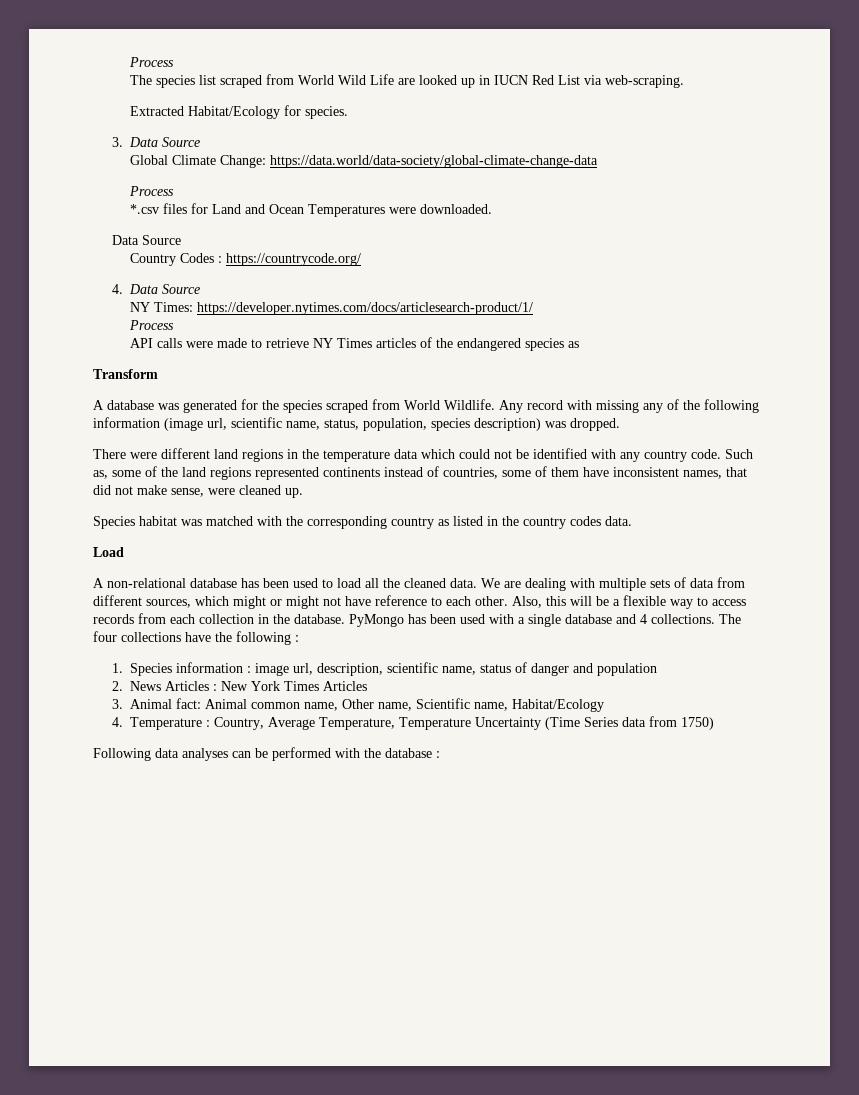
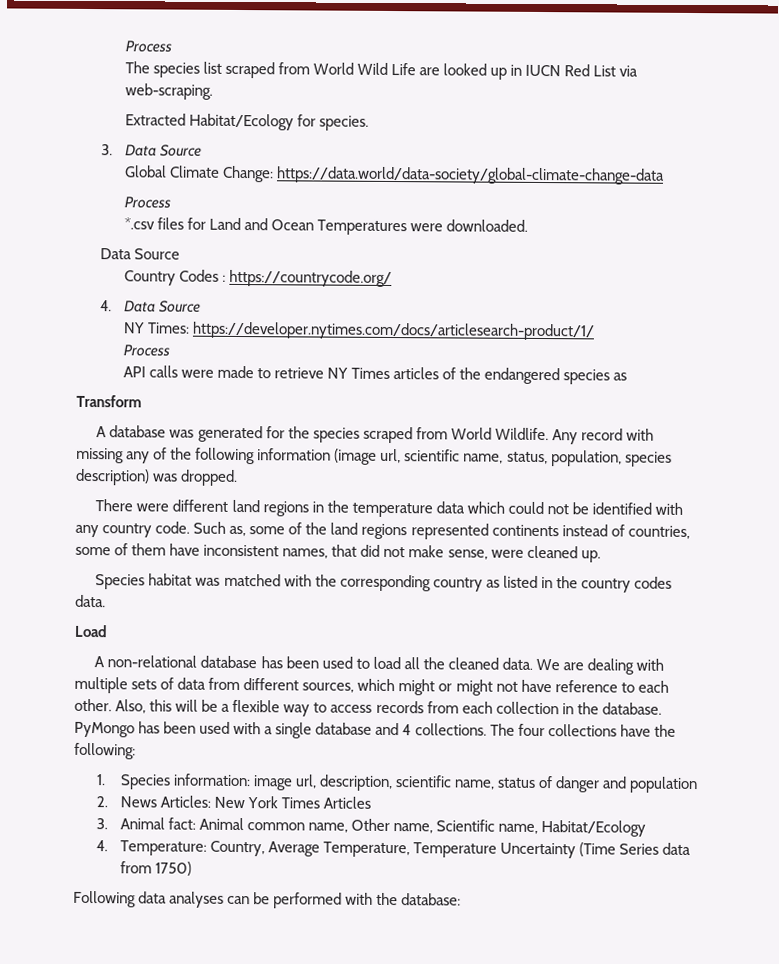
[236,631,299,645] following : -> [74,742,136,760] following:
[176,662,252,673] information : -> [172,773,251,787] information:
[165,681,218,691] Articles : -> [159,795,211,808] Articles:
[130,717,211,730] Temperature : -> [119,840,207,856] Temperature:
[385,748,440,758] database : -> [401,893,462,906] database:

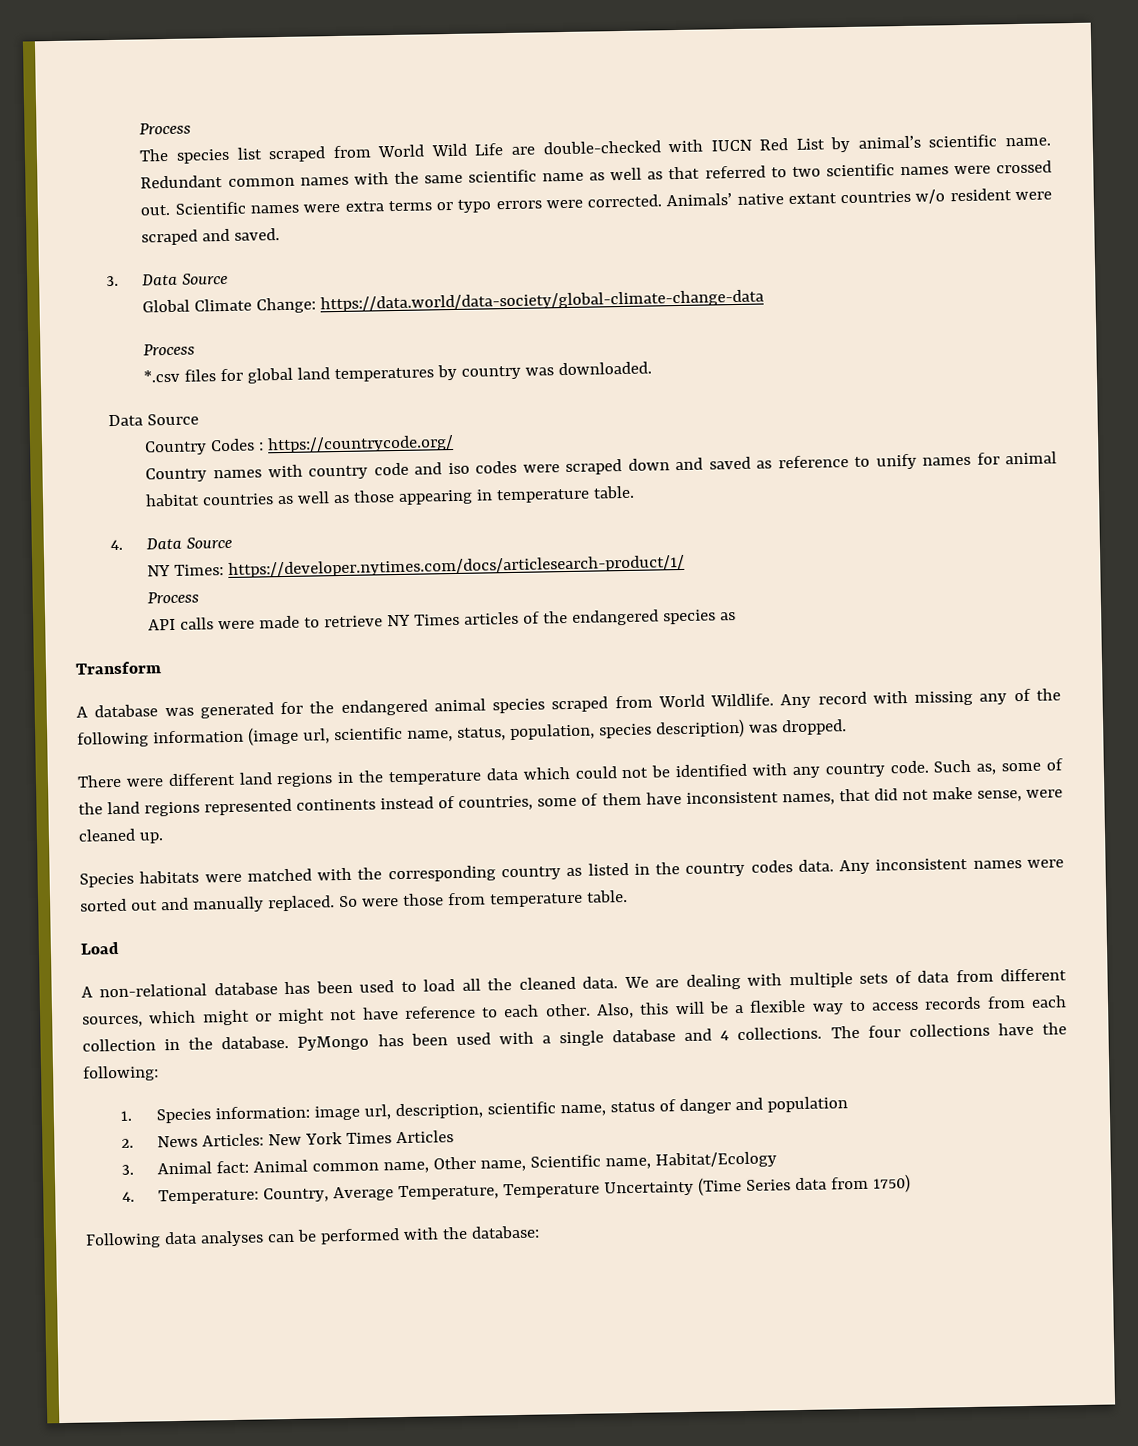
[442,63,639,80] [124,83,213,100] [124,113,369,131] looked up in IUCN Red List via web-scraping. // Extracted Habitat/Ecology for species. -> [542,134,1051,155] [140,160,1052,189] [140,188,1053,216] [141,228,281,246] double-checked with IUCN Red List by animal’s scientific name. Redundant common names with the same scientific name as well as that referred to two scientific names were crossed out. Scientific names were extra terms or typo errors were corrected. Animals’ native extant countries w/o resident were scraped and saved.
[208,217,443,236] Land and Ocean Temperatures were -> [247,364,555,384] global land temperatures by country was
(392, 278) none -> [145,451,1057,483] [145,485,636,507] // Country names with country code and iso codes were scraped down and saved as reference to unify names for animal habitat countries as well as those appearing in temperature table.
(310, 432) none -> [340,698,486,717] endangered animal
[148,573,221,586] habitat was -> [139,870,242,884] habitats were
(106, 601) none -> [839,857,1065,875] [80,890,628,913] Any inconsistent names were sorted out and manually replaced. So were those from temperature table.

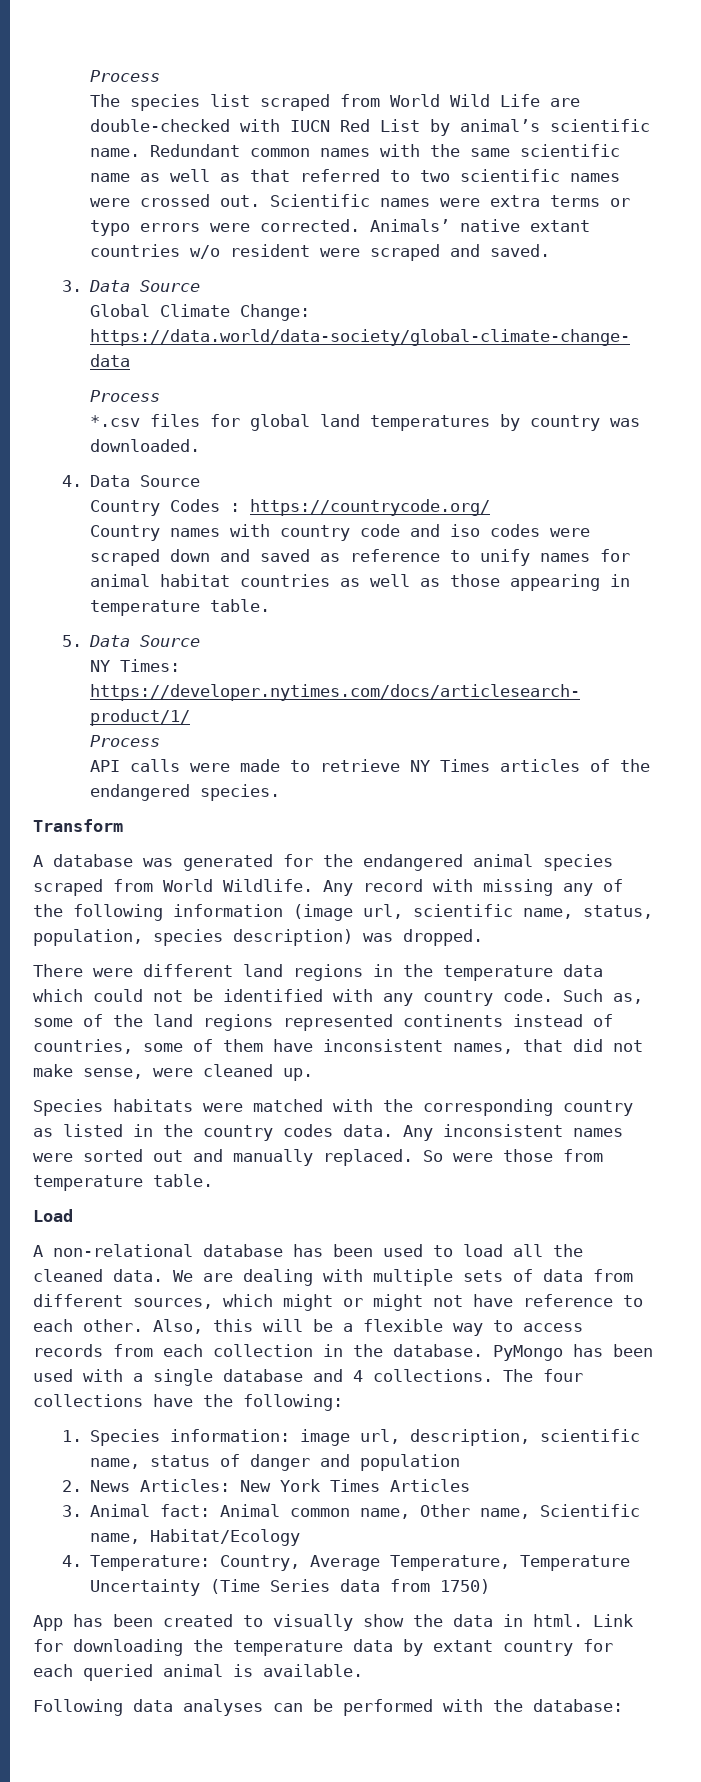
(653, 368) none -> [61,475,82,487] 4.
[109,539,123,551] 4. -> [61,635,82,647] 5.
[663,609,737,625] species as -> [200,784,281,801] species.
(912, 1183) none -> [33,1614,633,1631] [33,1639,613,1656] [33,1664,363,1681] // App has been created to visually show the data in html. Link for downloading the temperature data by extant country for each queried animal is available.

